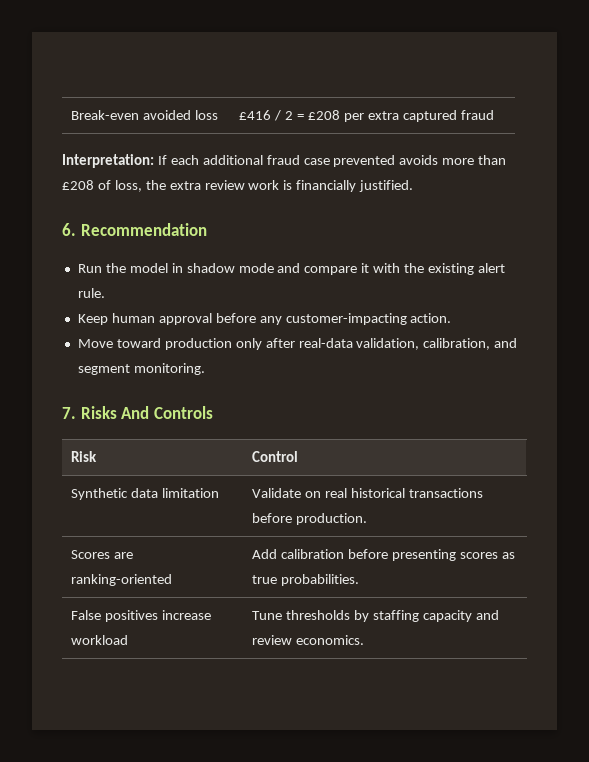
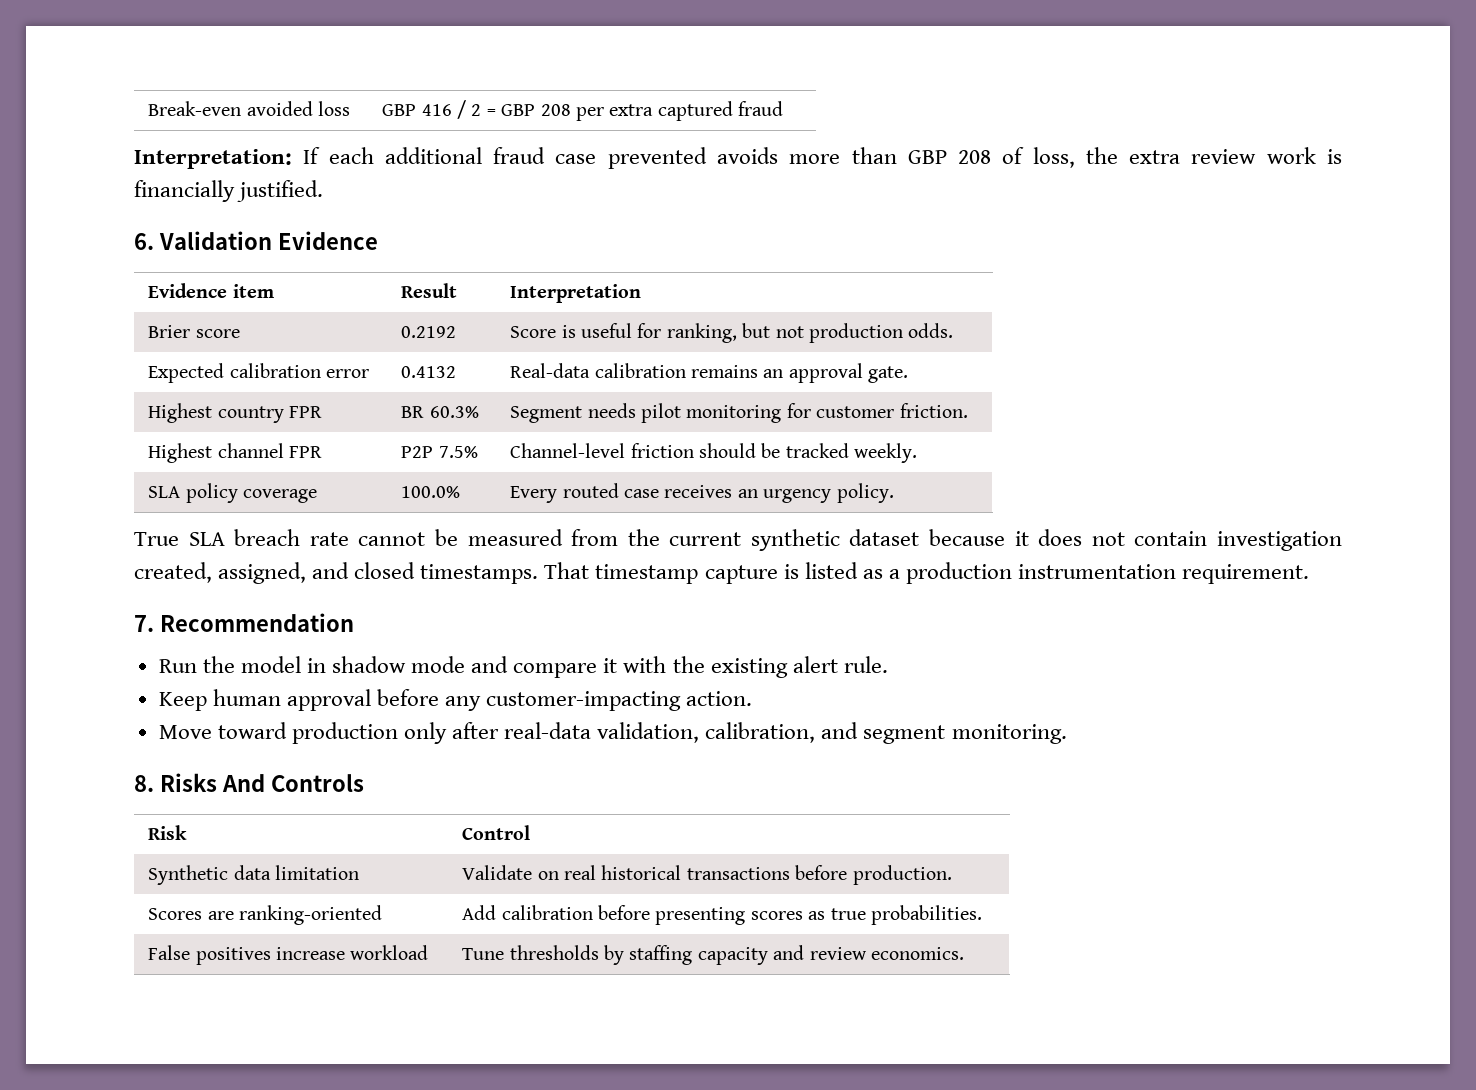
[239,110,272,120] £416 -> [382,104,452,116] GBP 416
[308,110,341,120] £208 -> [501,104,571,116] GBP 208
[62,180,94,190] £208 -> [907,150,992,164] GBP 208
(76, 229) none -> [158,231,378,250] [148,283,274,298] [401,283,458,298] [510,284,642,303] [148,325,240,338] [401,326,457,338] [510,323,954,343] [148,363,370,383] [401,366,457,378] [510,363,909,383] [148,403,323,423] [401,406,479,418] [510,403,968,423] [148,443,323,463] [401,446,478,458] [510,443,918,463] [148,483,318,503] [401,486,461,498] [510,483,894,503] [134,529,1342,551] [134,562,1310,584] [134,615,154,632] Validation Evidence // Evidence item | Result | Interpretation // Brier score | 0.2192 | Score is useful for ranking, but not production odds. // Expected calibration error | 0.4132 | Real-data calibration remains an approval gate. // Highest country FPR | BR 60.3% | Segment needs pilot monitoring for customer friction. // Highest channel FPR | P2P 7.5% | Channel-level friction should be tracked weekly. // SLA policy coverage | 100.0% | Every routed case receives an urgency policy. // True SLA breach rate cannot be measured from the current synthetic dataset because it does not contain investigation created, assigned, and closed timestamps. That timestamp capture is listed as a production instrumentation requirement. // 7.
[62,407,76,419] 7. -> [134,775,154,792] 8.

